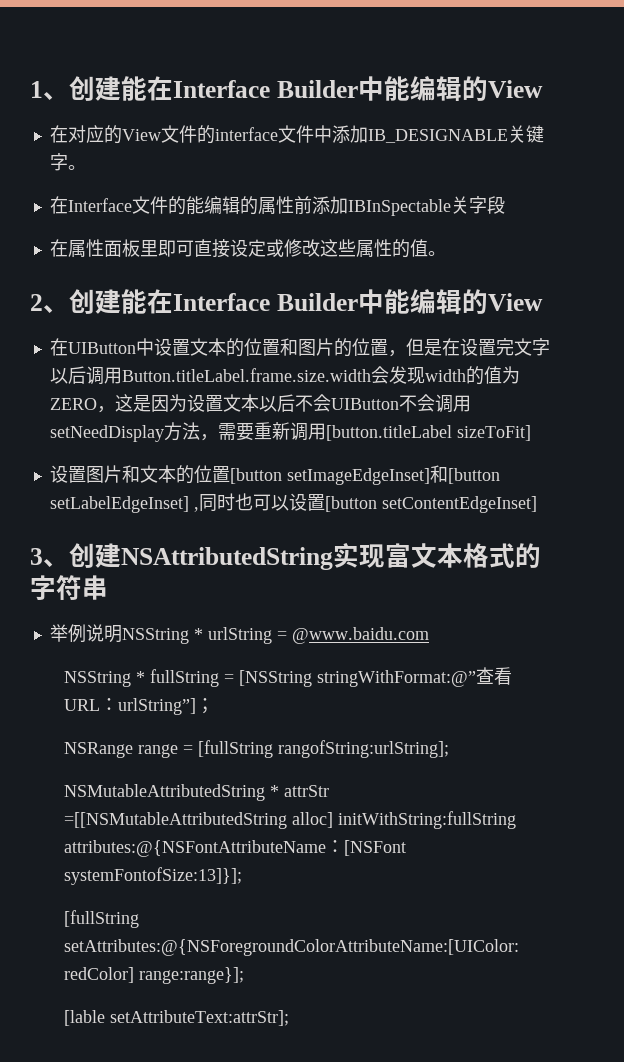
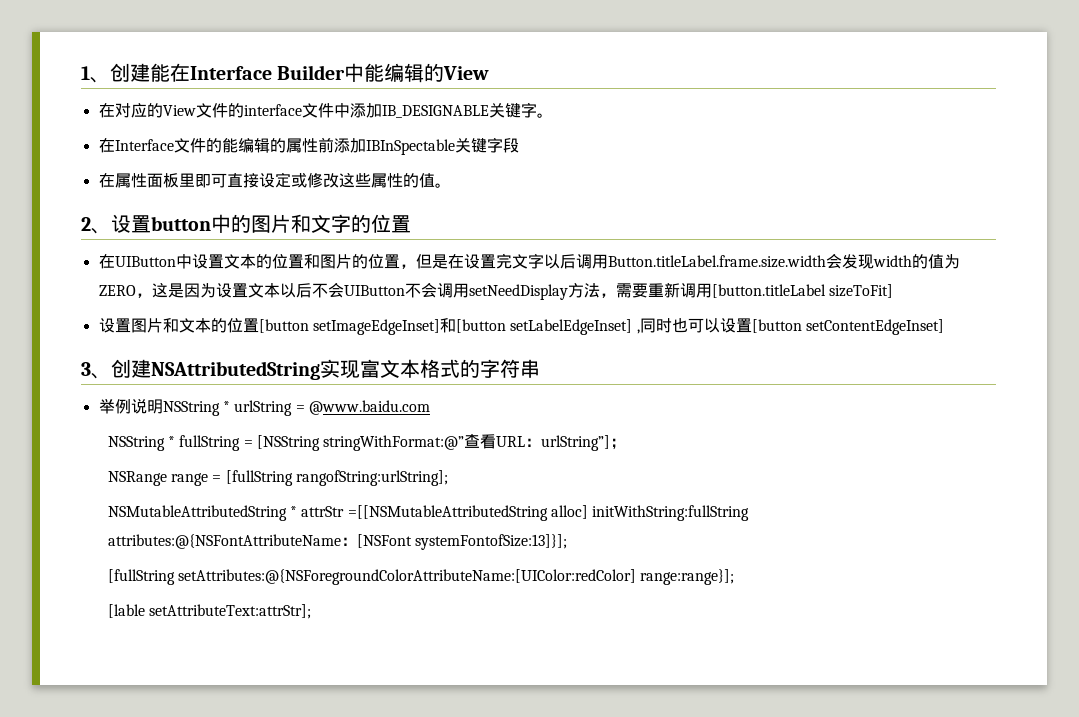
(469, 205) none -> [470,138,487,153] 键
[69,289,543,314] 创建能在Interface Builder中能编辑的View -> [111,214,411,233] 设置button中的图片和文字的位置

